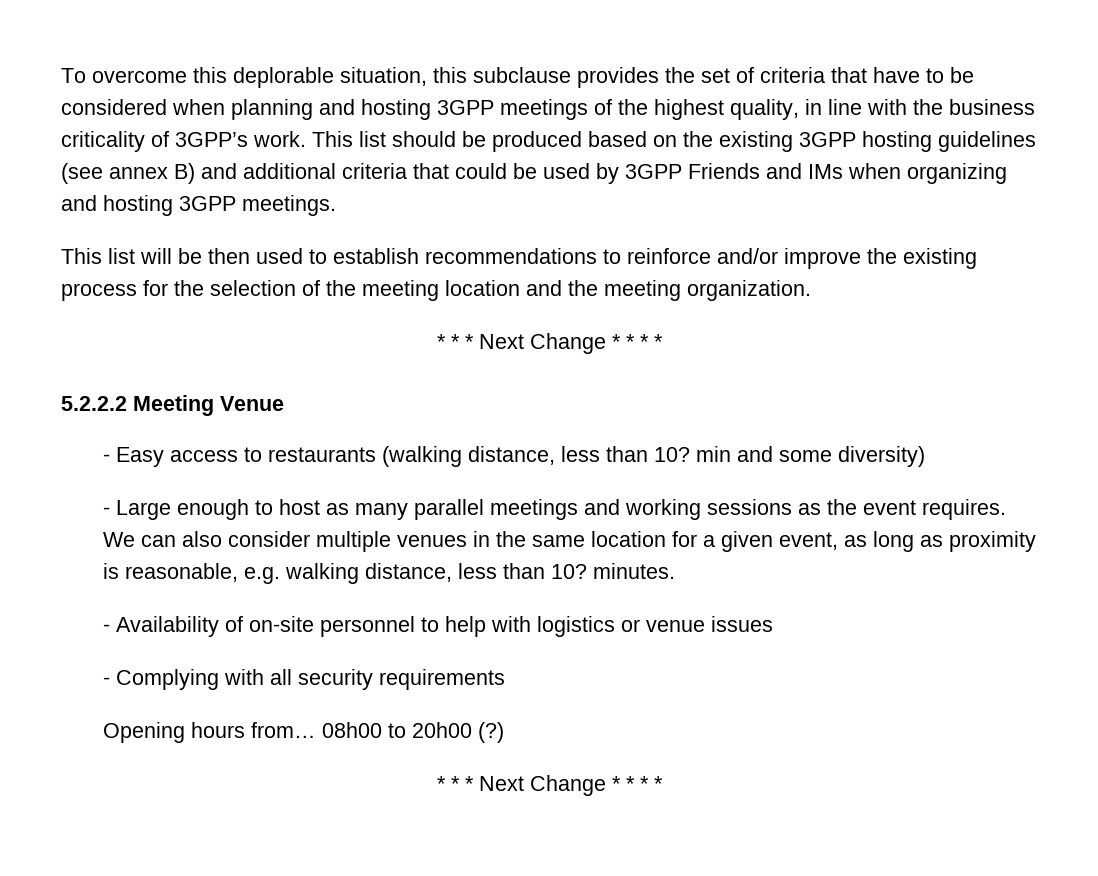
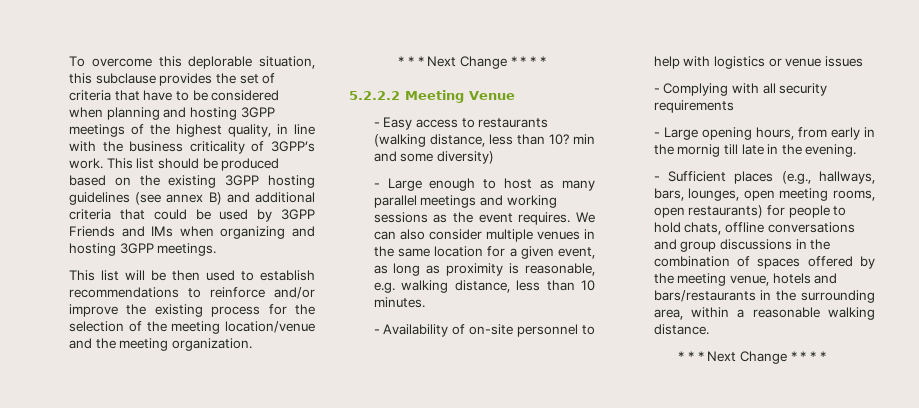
[445,280,520,296] location -> [225,321,315,333] location/venue
[550,564,587,579] 10? -> [581,280,595,291] 10
[102,722,504,743] Opening hours from… 08h00 to 20h00 (?) -> [653,127,875,140] [653,144,857,157] [653,171,875,184] [653,188,875,201] [653,205,847,218] [653,222,855,235] [653,239,831,252] [653,256,875,269] [653,273,838,286] [653,290,875,303] [653,307,875,320] [653,324,709,335] - Large opening hours, from early in the mornig till late in the evening. // - Sufficient places (e.g., hallways, bars, lounges, open meeting rooms, open restaurants) for people to hold chats, offline conversations and group discussions in the combination of spaces offered by the meeting venue, hotels and bars/restaurants in the surrounding area, within a reasonable walking distance.

